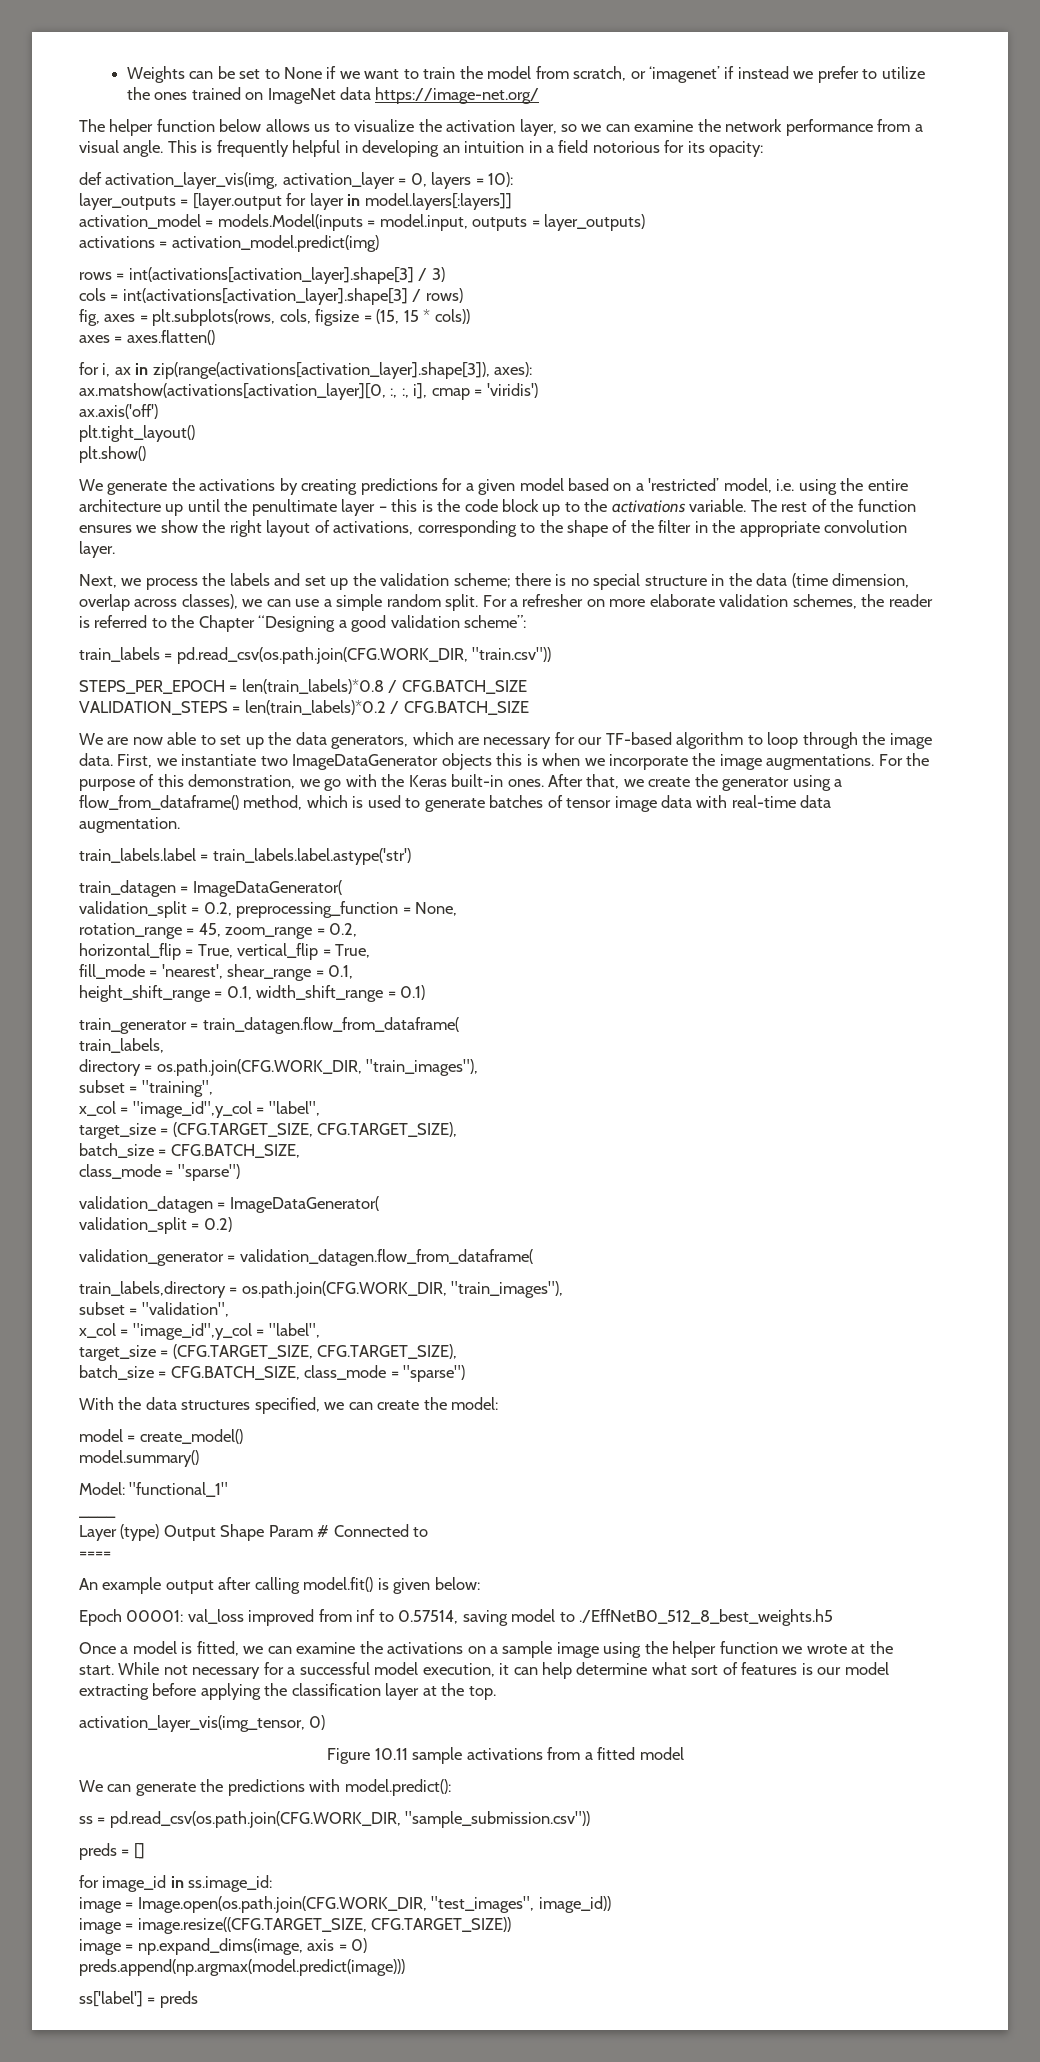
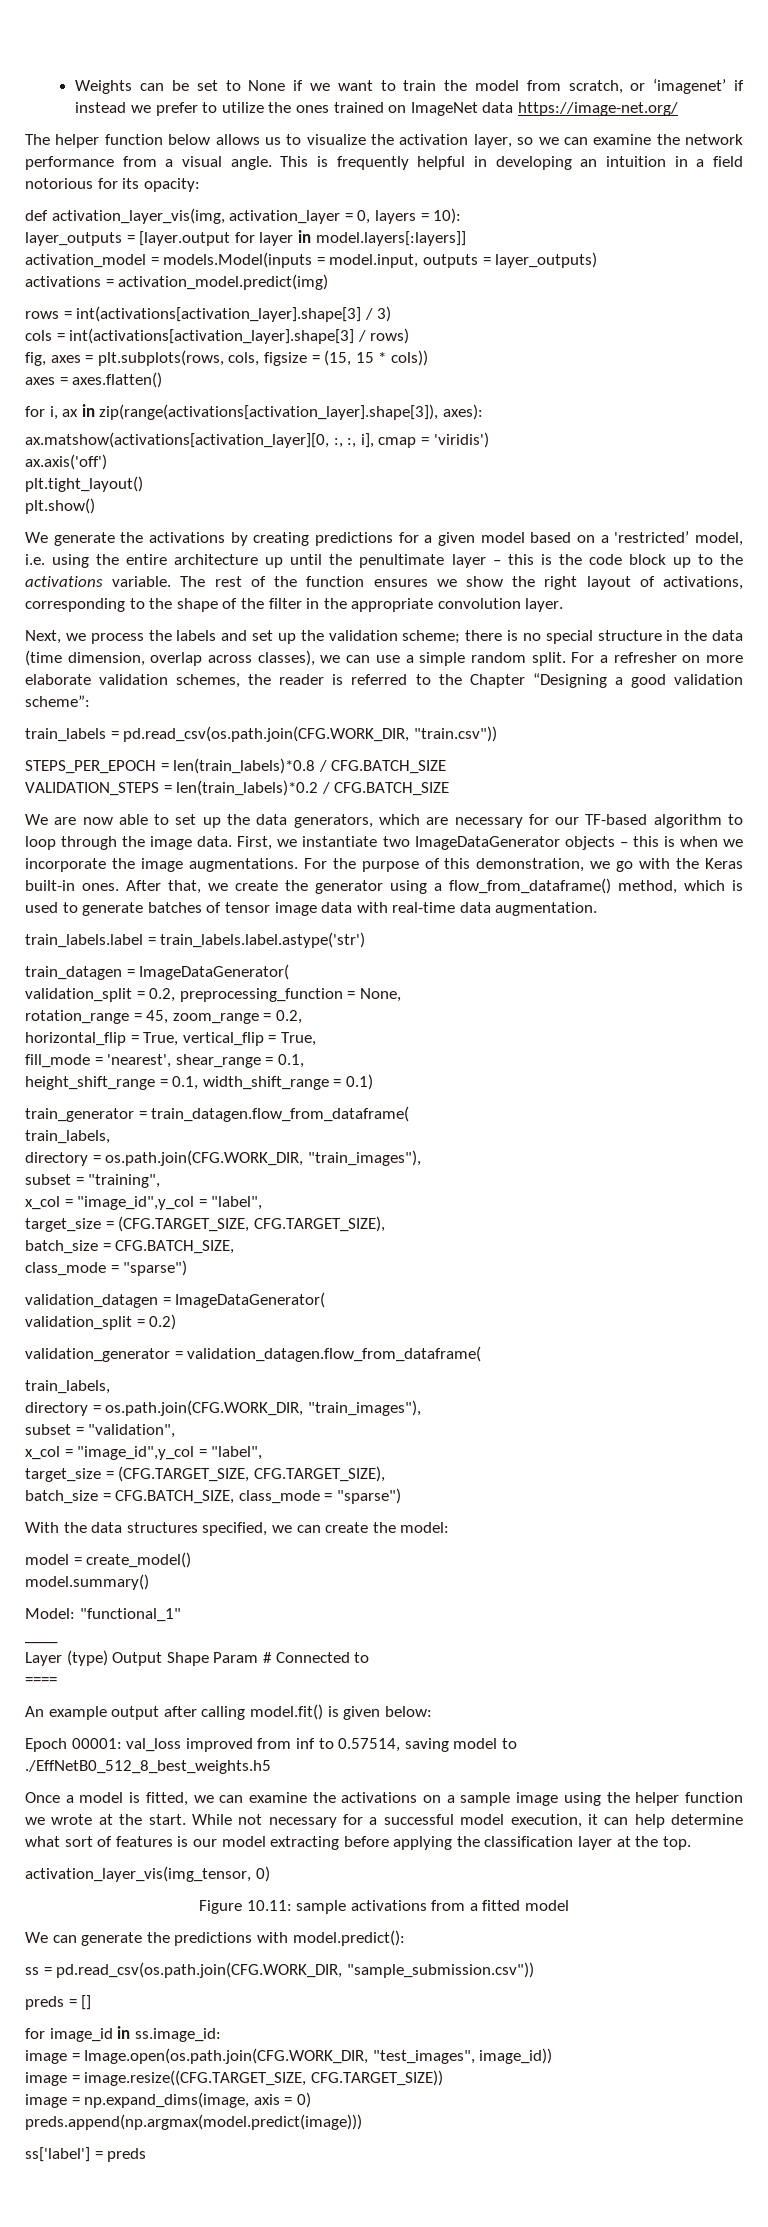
(492, 761) none -> [619,842,628,847] –
[79,1281,226,1298] train_labels,directory -> [25,1380,110,1394] [25,1402,88,1416] train_labels, // directory
[374,1748,408,1760] 10.11 -> [246,1900,292,1911] 10.11:

